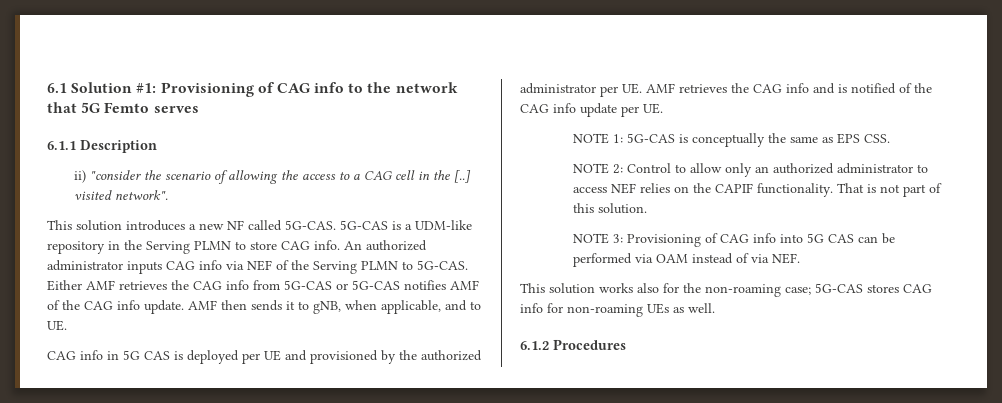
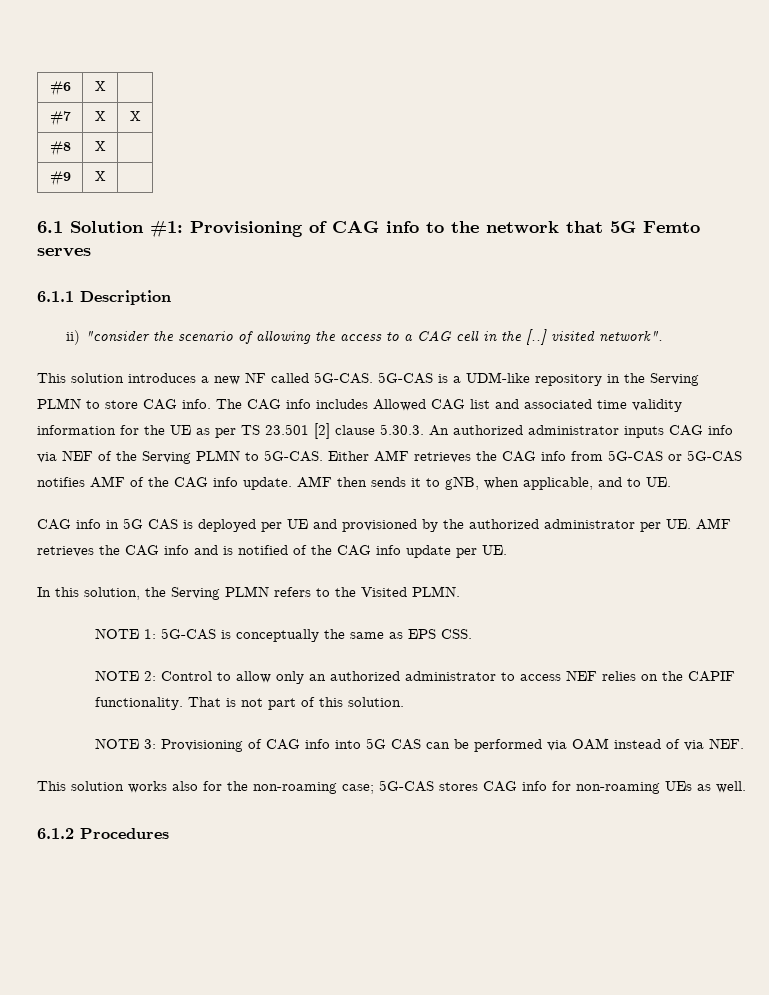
(47, 88) none -> [49,81,71,96] [94,81,106,91] [49,111,71,126] [94,111,106,121] [129,111,141,121] [49,141,71,156] [94,141,106,151] [49,171,71,186] [94,171,106,181] #6 | X | // #7 | X | X // #8 | X | // #9 | X | //
(340, 245) none -> [216,399,682,412] [37,423,424,439] The CAG info includes Allowed CAG list and associated time validity information for the UE as per TS 23.501 [2] clause 5.30.3.
(663, 108) none -> [37,586,460,600] // In this solution, the Serving PLMN refers to the Visited PLMN.

